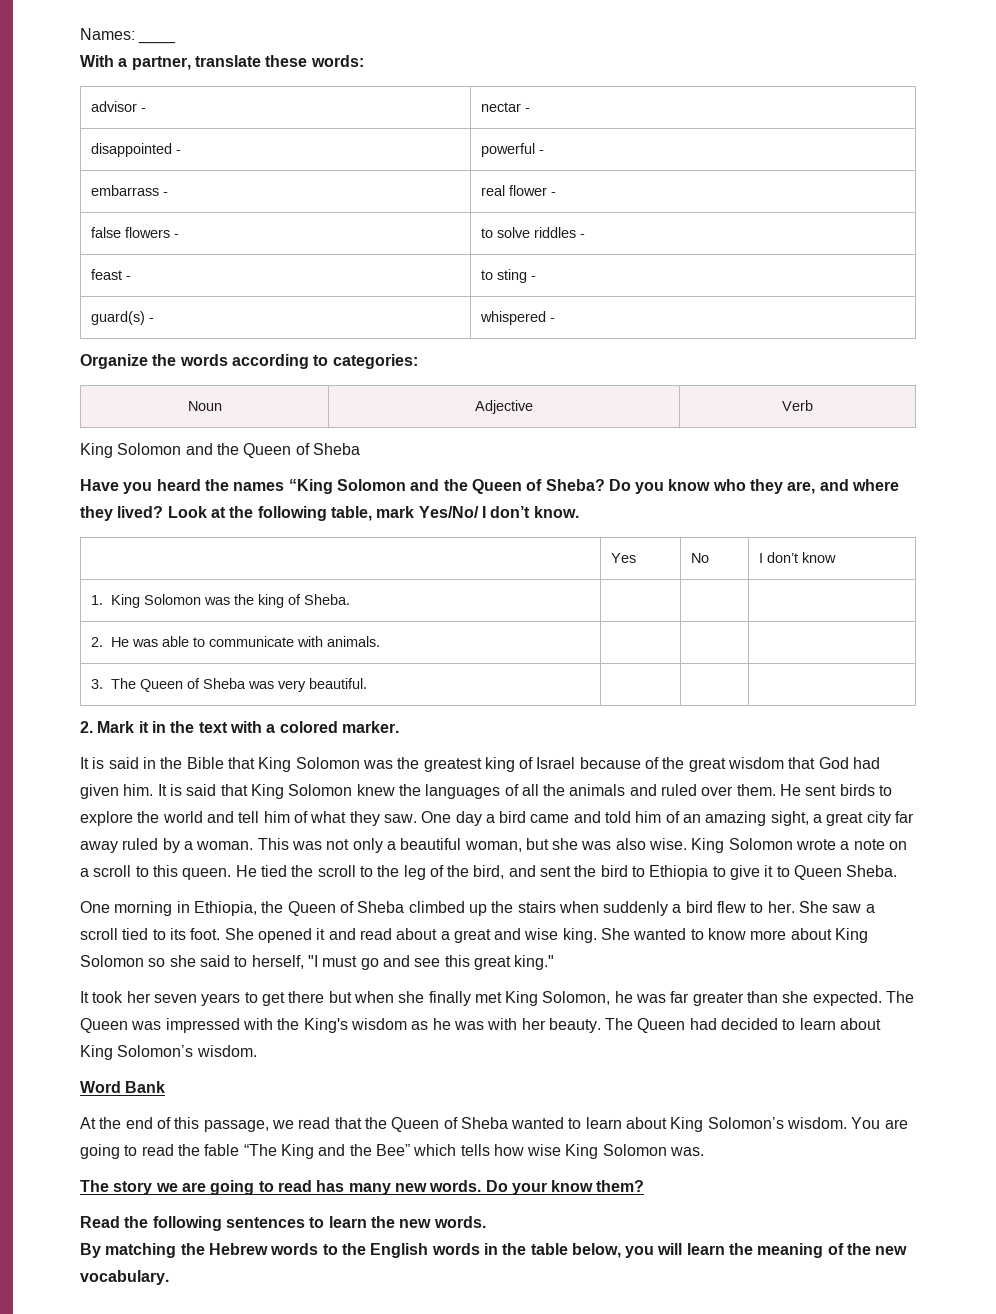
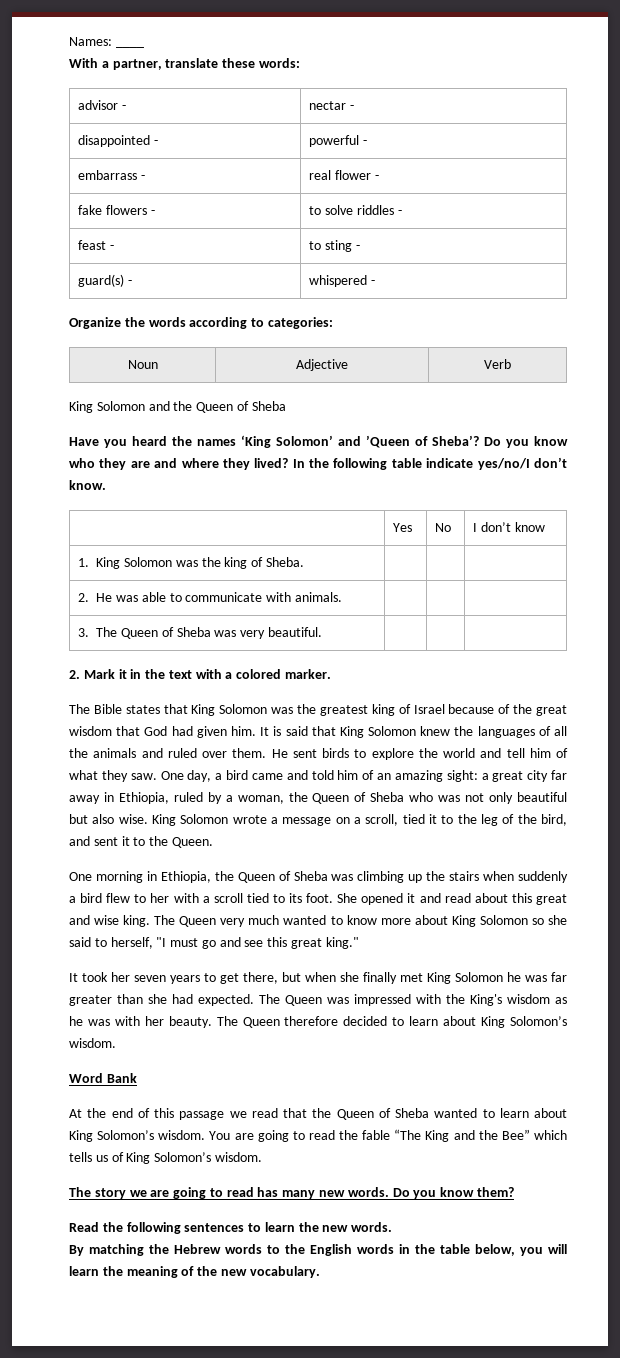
[91,227,122,238] false -> [78,205,103,215] fake
[288,479,605,494] “King Solomon and the Queen of Sheba? -> [241,435,479,448] ‘King Solomon’ and ’Queen of Sheba’?
[787,481,816,494] are, -> [130,461,150,468] are
[167,506,486,521] Look at the following table, mark Yes/No/ I -> [292,458,530,470] In the following table indicate yes/no/I
[80,757,224,769] It is said in the Bible -> [69,704,160,714] The Bible states
[455,811,482,826] day -> [187,770,212,782] day,
[770,811,809,826] sight, -> [446,770,478,782] sight:
(118, 847) none -> [103,792,169,804] in Ethiopia,
[196,838,612,853] woman. This was not only a beautiful woman, but she was -> [237,792,567,804] [69,814,88,824] woman, the Queen of Sheba who was not only beautiful but
[853,839,885,850] note -> [282,817,332,826] message
[93,865,356,880] scroll to this queen. He tied the scroll -> [365,814,437,826] scroll, tied it
[574,865,898,880] the bird to Ethiopia to give it to Queen Sheba. -> [121,836,213,848] it to the Queen.
[408,901,465,913] climbed -> [331,871,405,883] was climbing
[767,901,862,913] her. She saw -> [150,893,199,903] her with
[440,931,450,940] a -> [511,893,532,903] this
[601,928,631,940] She -> [154,915,280,927] The Queen very much
[288,991,325,1003] there -> [243,972,278,984] there,
[542,991,611,1005] Solomon, -> [455,972,503,982] Solomon
(809, 997) none -> [172,994,193,1004] had
[689,1018,717,1030] had -> [284,1016,339,1026] therefore
[203,1120,269,1132] passage, -> [179,1111,225,1120] passage
[493,1144,705,1159] how wise King Solomon was. -> [95,1152,262,1164] us of King Solomon’s wisdom.
[511,1182,547,1195] your -> [413,1190,437,1199] you

